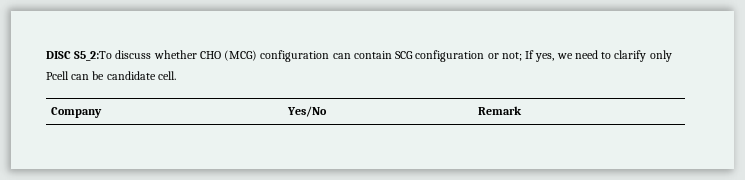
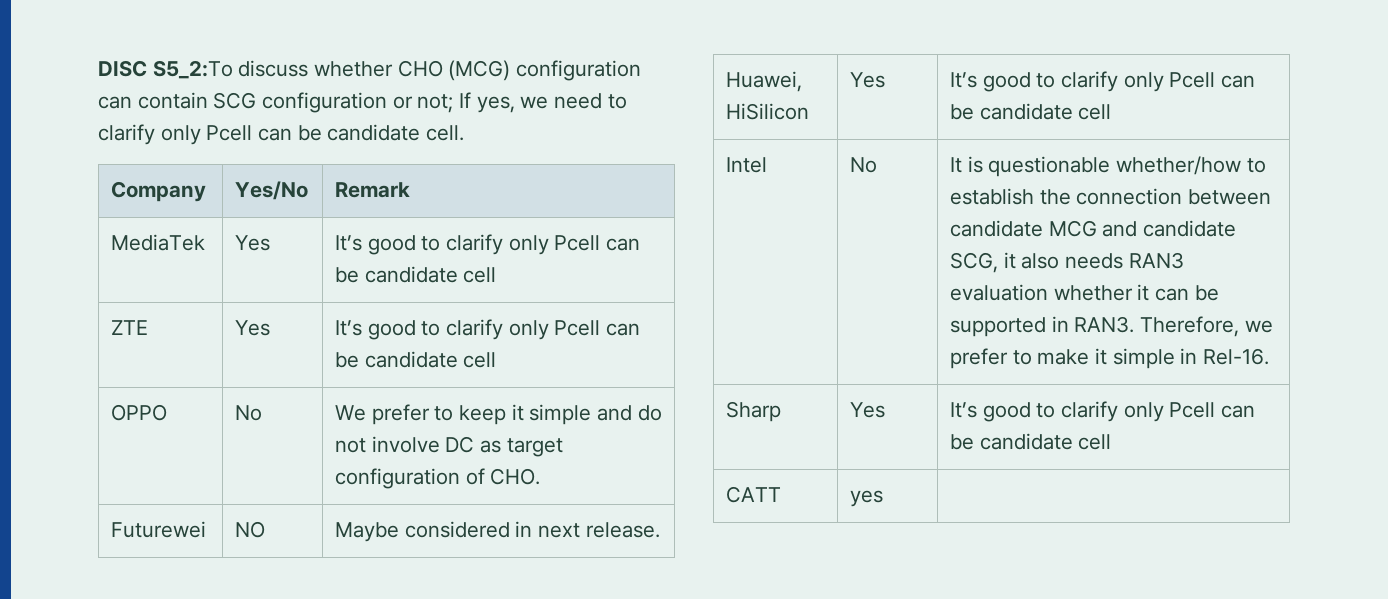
(523, 110) none -> [111,234,206,251] [235,235,271,251] [335,234,641,255] [335,266,497,283] [111,320,149,335] [235,320,271,336] [335,319,641,340] [335,351,497,368] [111,404,168,421] [235,405,263,421] [335,404,662,425] [335,436,563,457] [335,468,541,489] [111,521,207,538] [235,521,266,538] [335,521,660,542] [726,71,803,92] [726,103,810,120] [850,72,886,88] [950,71,1256,92] [950,103,1112,120] [726,157,768,173] [850,157,878,173] [950,156,1266,177] [950,188,1272,205] [950,220,1237,237] [950,252,1184,273] [950,284,1219,301] [950,316,1273,337] [950,348,1270,369] [726,401,782,422] [850,402,886,418] [950,401,1256,422] [950,433,1112,450] [726,486,782,503] [850,490,884,507] // MediaTek | Yes | It’s good to clarify only Pcell can be candidate cell // ZTE | Yes | It’s good to clarify only Pcell can be candidate cell // OPPO | No | We prefer to keep it simple and do not involve DC as target configuration of CHO. // Futurewei | NO | Maybe considered in next release. // Huawei, HiSilicon | Yes | It’s good to clarify only Pcell can be candidate cell // Intel | No | It is questionable whether/how to establish the connection between candidate MCG and candidate SCG, it also needs RAN3 evaluation whether it can be supported in RAN3. Therefore, we prefer to make it simple in Rel-16. // Sharp | Yes | It’s good to clarify only Pcell can be candidate cell // CATT | yes |

